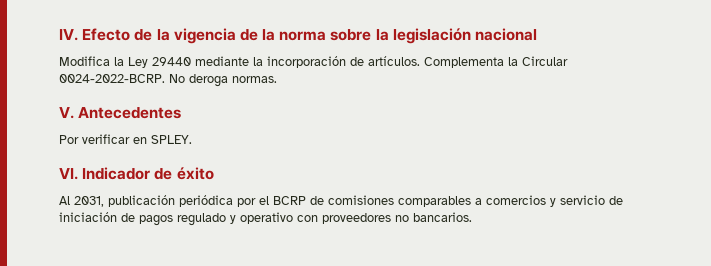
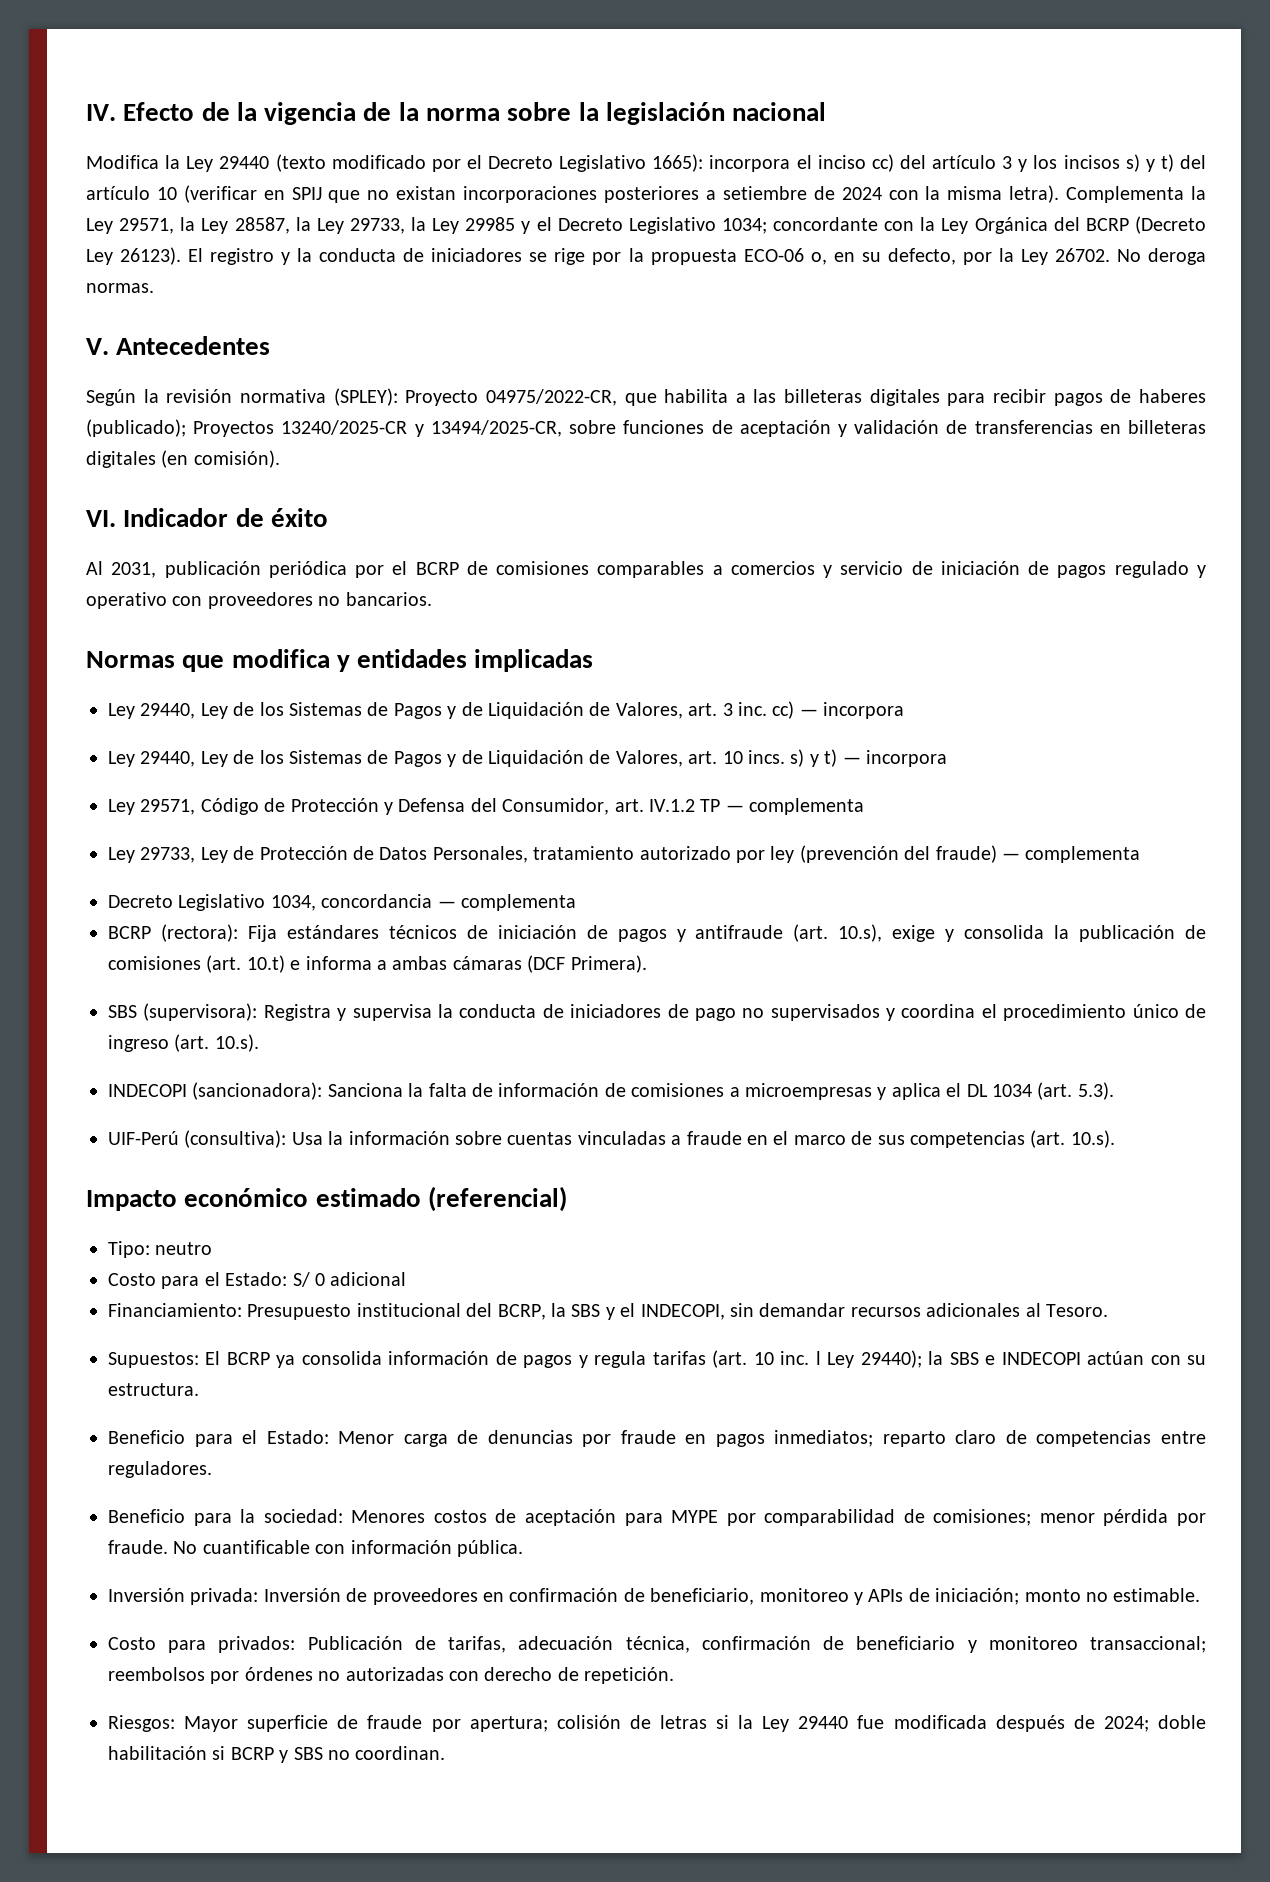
[195,56,568,68] [59,74,165,83] mediante la incorporación de artículos. Complementa la Circular 0024-2022-BCRP. -> [275,154,1206,172] [86,185,1207,203] [86,216,1207,234] [86,247,1110,265] (texto modificado por el Decreto Legislativo 1665): incorpora el inciso cc) del artículo 3 y los incisos s) y t) del artículo 10 (verificar en SPIJ que no existan incorporaciones posteriores a setiembre de 2024 con la misma letra). Complementa la Ley 29571, la Ley 28587, la Ley 29733, la Ley 29985 y el Decreto Legislativo 1034; concordante con la Ley Orgánica del BCRP (Decreto Ley 26123). El registro y la conducta de iniciadores se rige por la propuesta ECO-06 o, en su defecto, por la Ley 26702.
[59,134,192,144] Por verificar en SPLEY. -> [86,388,1206,406] [86,419,1206,437] [86,450,280,468] Según la revisión normativa (SPLEY): Proyecto 04975/2022-CR, que habilita a las billeteras digitales para recibir pagos de haberes (publicado); Proyectos 13240/2025-CR y 13494/2025-CR, sobre funciones de aceptación y validación de transferencias en billeteras digitales (en comisión).
(472, 217) none -> [86,649,594,672] [108,701,905,719] [108,749,947,767] [108,798,865,815] [108,845,1141,863] [108,894,576,911] [108,924,1206,942] [108,955,647,973] [108,1003,1207,1021] [108,1034,259,1052] [108,1082,1114,1100] [108,1130,1115,1148] [86,1186,567,1212] [108,1241,213,1258] [108,1272,407,1289] [108,1303,1108,1320] [108,1350,1207,1368] [108,1383,199,1396] [108,1430,1206,1447] [108,1461,212,1478] [108,1509,1206,1526] [108,1540,523,1557] [108,1588,1201,1605] [108,1636,1207,1653] [108,1667,675,1684] [108,1715,1207,1732] [108,1746,446,1763] // Normas que modifica y entidades implicadas // Ley 29440, Ley de los Sistemas de Pagos y de Liquidación de Valores, art. 3 inc. cc) — incorpora // Ley 29440, Ley de los Sistemas de Pagos y de Liquidación de Valores, art. 10 incs. s) y t) — incorpora // Ley 29571, Código de Protección y Defensa del Consumidor, art. IV.1.2 TP — complementa // Ley 29733, Ley de Protección de Datos Personales, tratamiento autorizado por ley (prevención del fraude) — complementa // Decreto Legislativo 1034, concordancia — complementa // BCRP (rectora): Fija estándares técnicos de iniciación de pagos y antifraude (art. 10.s), exige y consolida la publicación de comisiones (art. 10.t) e informa a ambas cámaras (DCF Primera). // SBS (supervisora): Registra y supervisa la conducta de iniciadores de pago no supervisados y coordina el procedimiento único de ingreso (art. 10.s). // INDECOPI (sancionadora): Sanciona la falta de información de comisiones a microempresas y aplica el DL 1034 (art. 5.3). // UIF-Perú (consultiva): Usa la información sobre cuentas vinculadas a fraude en el marco de sus competencias (art. 10.s). // Impacto económico estimado (referencial) // Tipo: neutro // Costo para el Estado: S/ 0 adicional // Financiamiento: Presupuesto institucional del BCRP, la SBS y el INDECOPI, sin demandar recursos adicionales al Tesoro. // Supuestos: El BCRP ya consolida información de pagos y regula tarifas (art. 10 inc. l Ley 29440); la SBS e INDECOPI actúan con su estructura. // Beneficio para el Estado: Menor carga de denuncias por fraude en pagos inmediatos; reparto claro de competencias entre reguladores. // Beneficio para la sociedad: Menores costos de aceptación para MYPE por comparabilidad de comisiones; menor pérdida por fraude. No cuantificable con información pública. // Inversión privada: Inversión de proveedores en confirmación de beneficiario, monitoreo y APIs de iniciación; monto no estimable. // Costo para privados: Publicación de tarifas, adecuación técnica, confirmación de beneficiario y monitoreo transaccional; reembolsos por órdenes no autorizadas con derecho de repetición. // Riesgos: Mayor superficie de fraude por apertura; colisión de letras si la Ley 29440 fue modificada después de 2024; doble habilitación si BCRP y SBS no coordinan.

